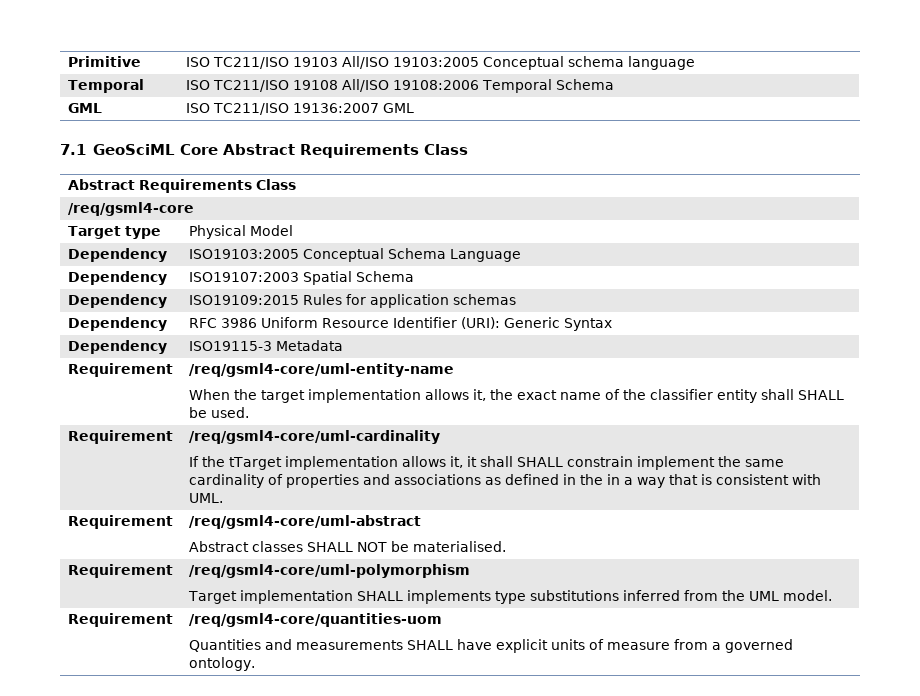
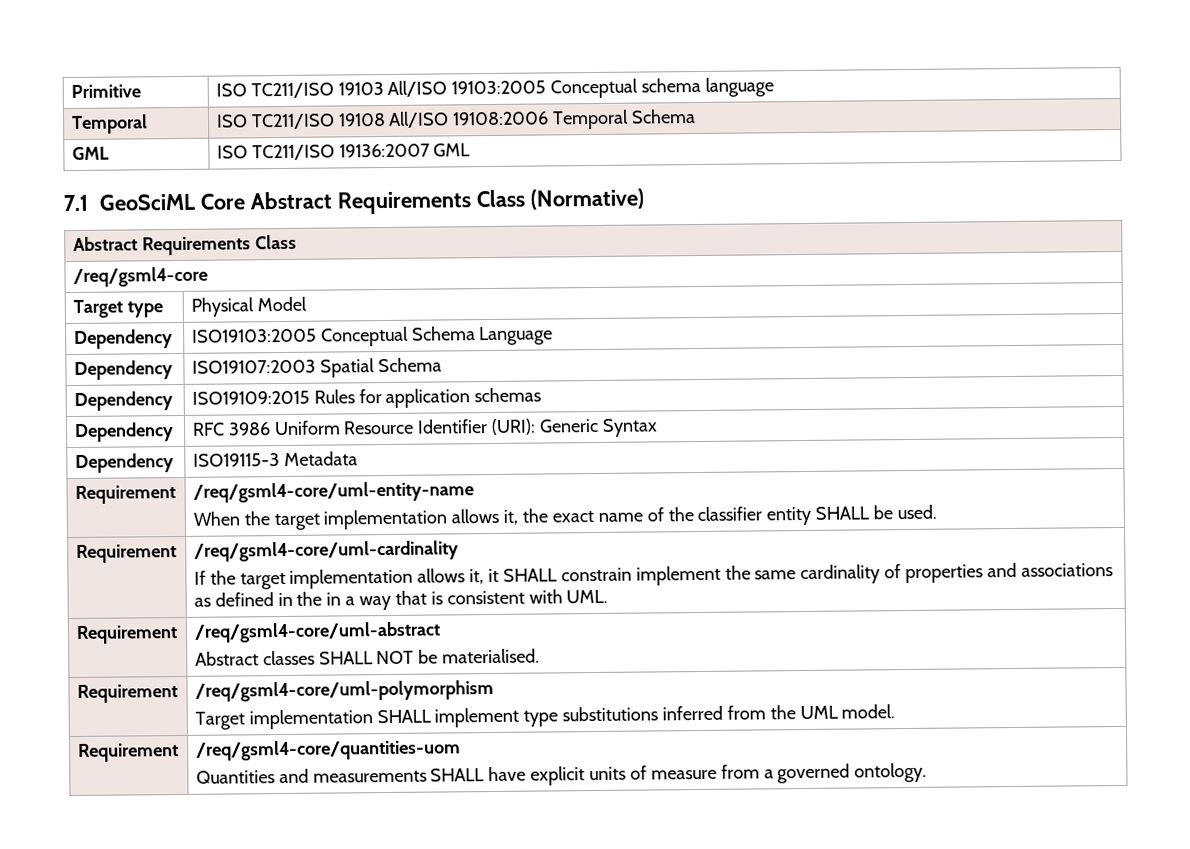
(468, 149) none -> [529,188,644,210] (Normative)
[760,389,794,400] shall -> (812, 516) none
[228,457,282,470] tTarget -> [239,572,286,590] target
[479,456,513,467] shall -> (500, 575) none
[406,590,491,604] implements -> [434,707,520,728] implement

